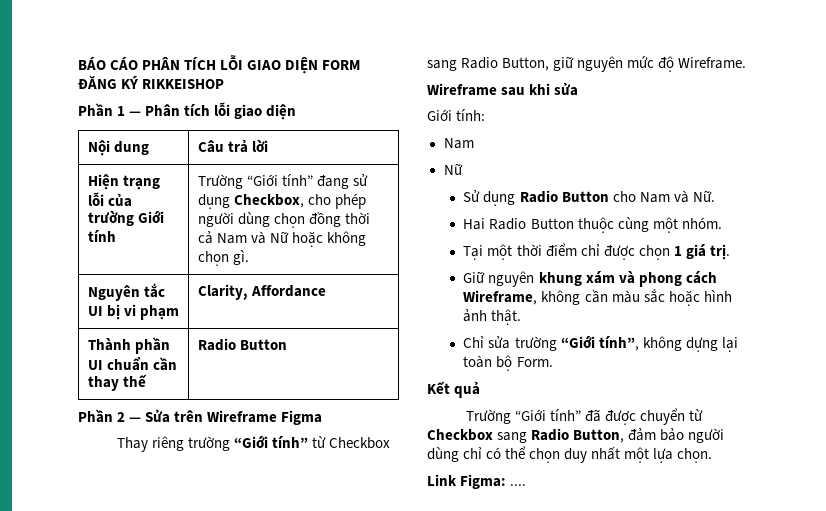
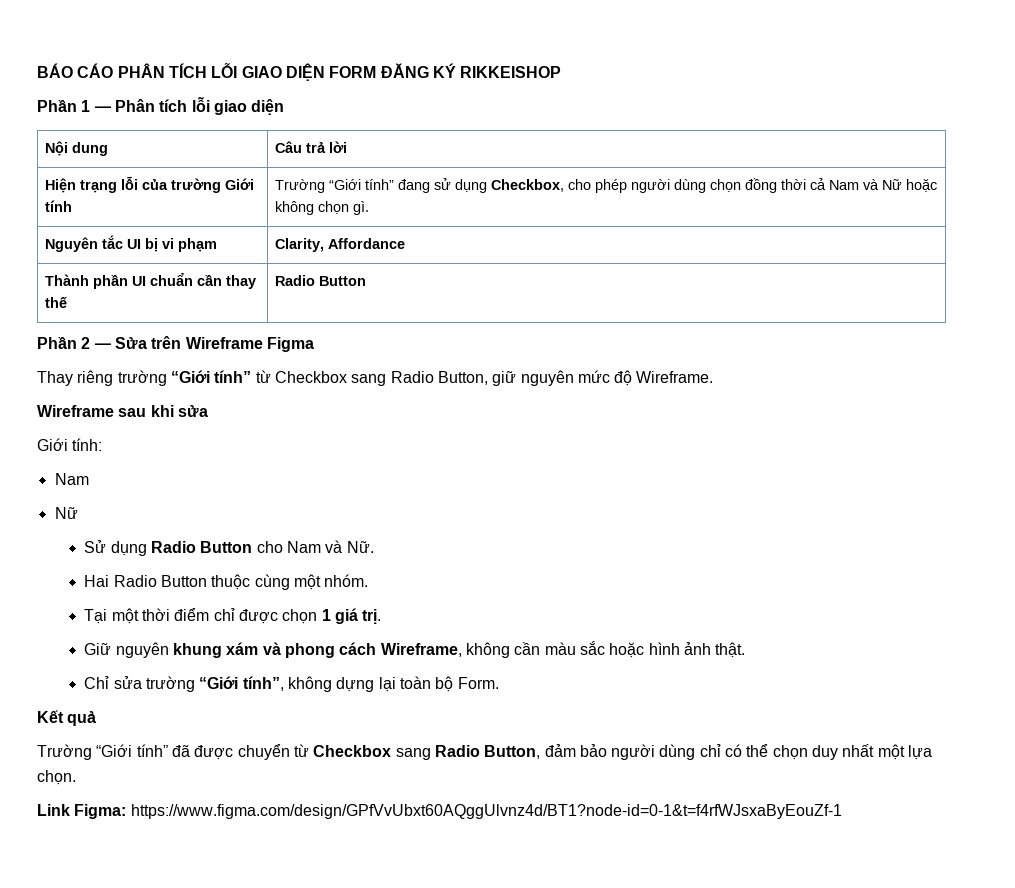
[510,484,527,486] .... -> [130,804,842,819] https://www.figma.com/design/GPfVvUbxt60AQggUlvnz4d/BT1?node-id=0-1&t=f4rfWJsxaByEouZf-1

